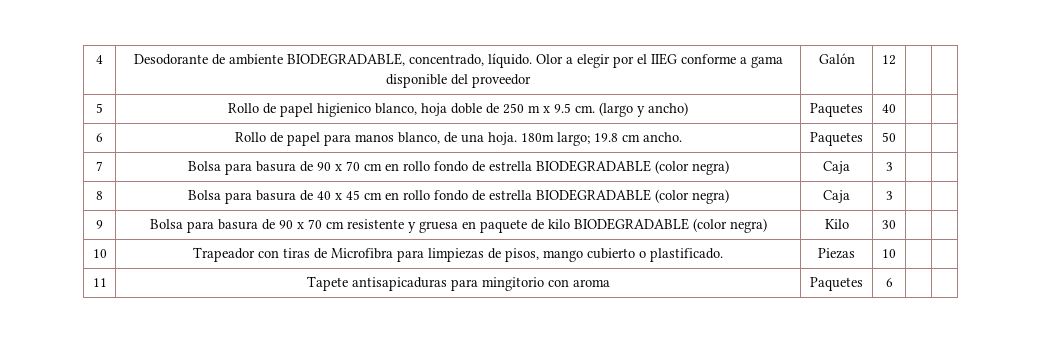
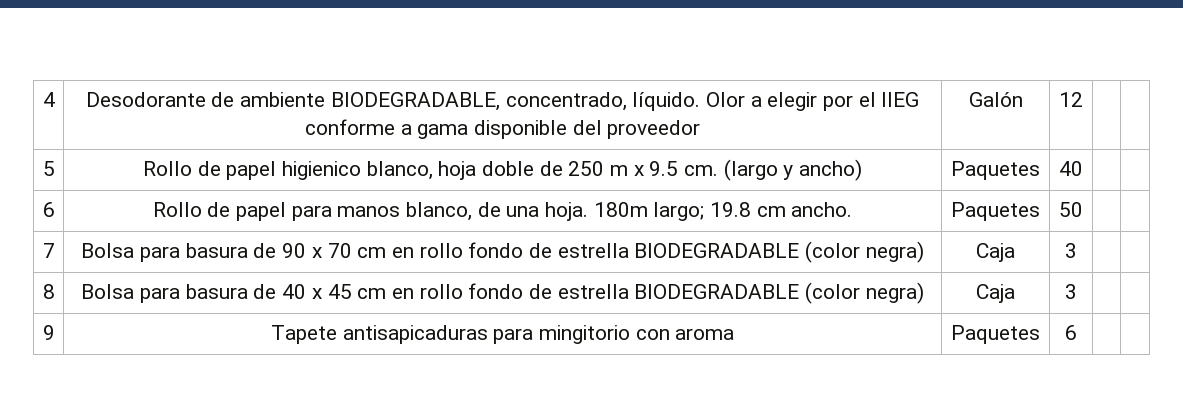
[149,218,767,233] [824,219,849,229] [882,220,896,229] [92,249,107,258] [193,247,723,262] [818,248,855,259] [882,249,896,258] [92,278,107,287] | Bolsa para basura de 90 x 70 cm resistente y gruesa en paquete de kilo BIODEGRADABLE (color negra) | Kilo | 30 | | // 10 | Trapeador con tiras de Microfibra para limpiezas de pisos, mango cubierto o plastificado. | Piezas | 10 | | // 11 -> (55, 332) none

